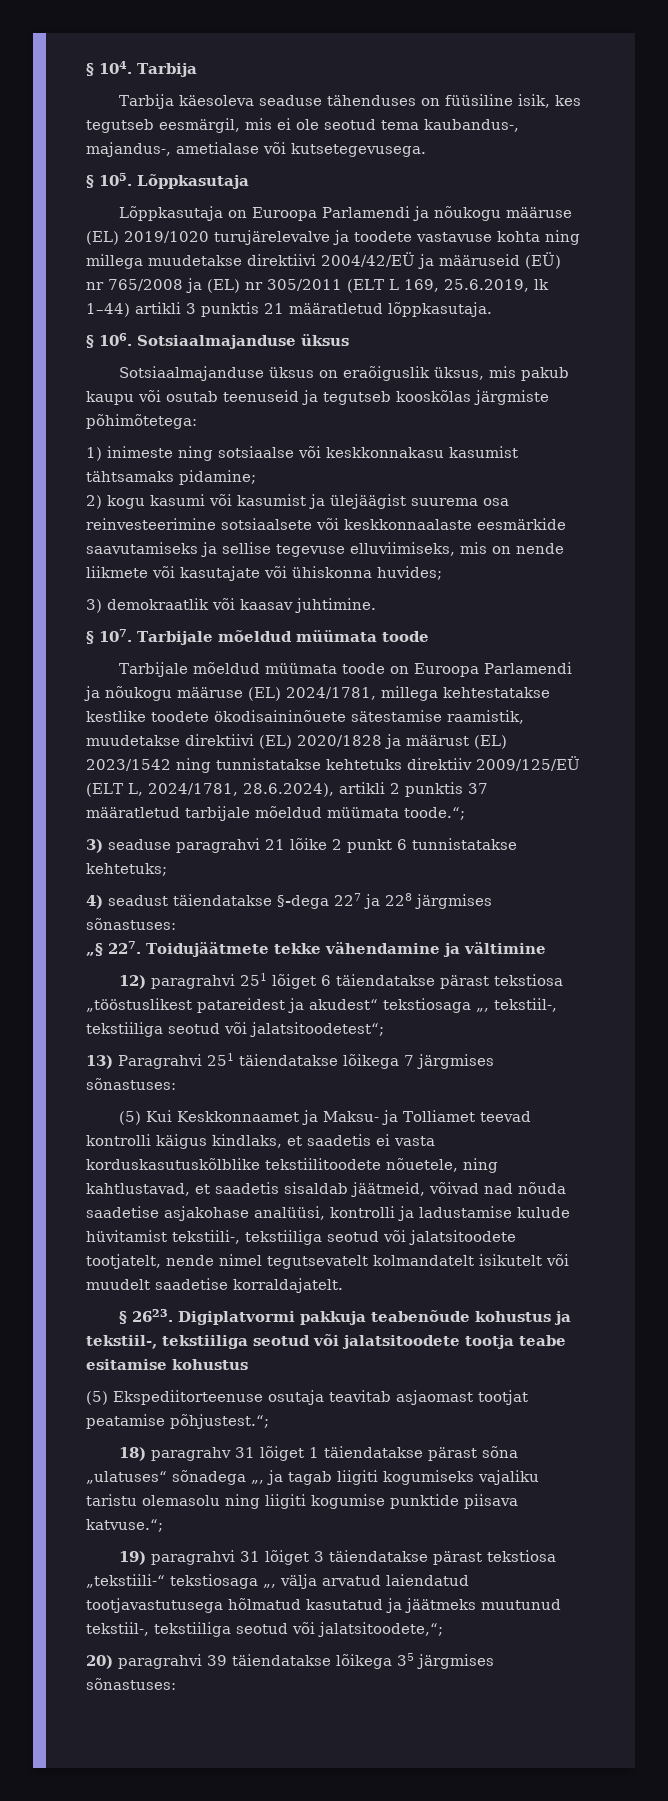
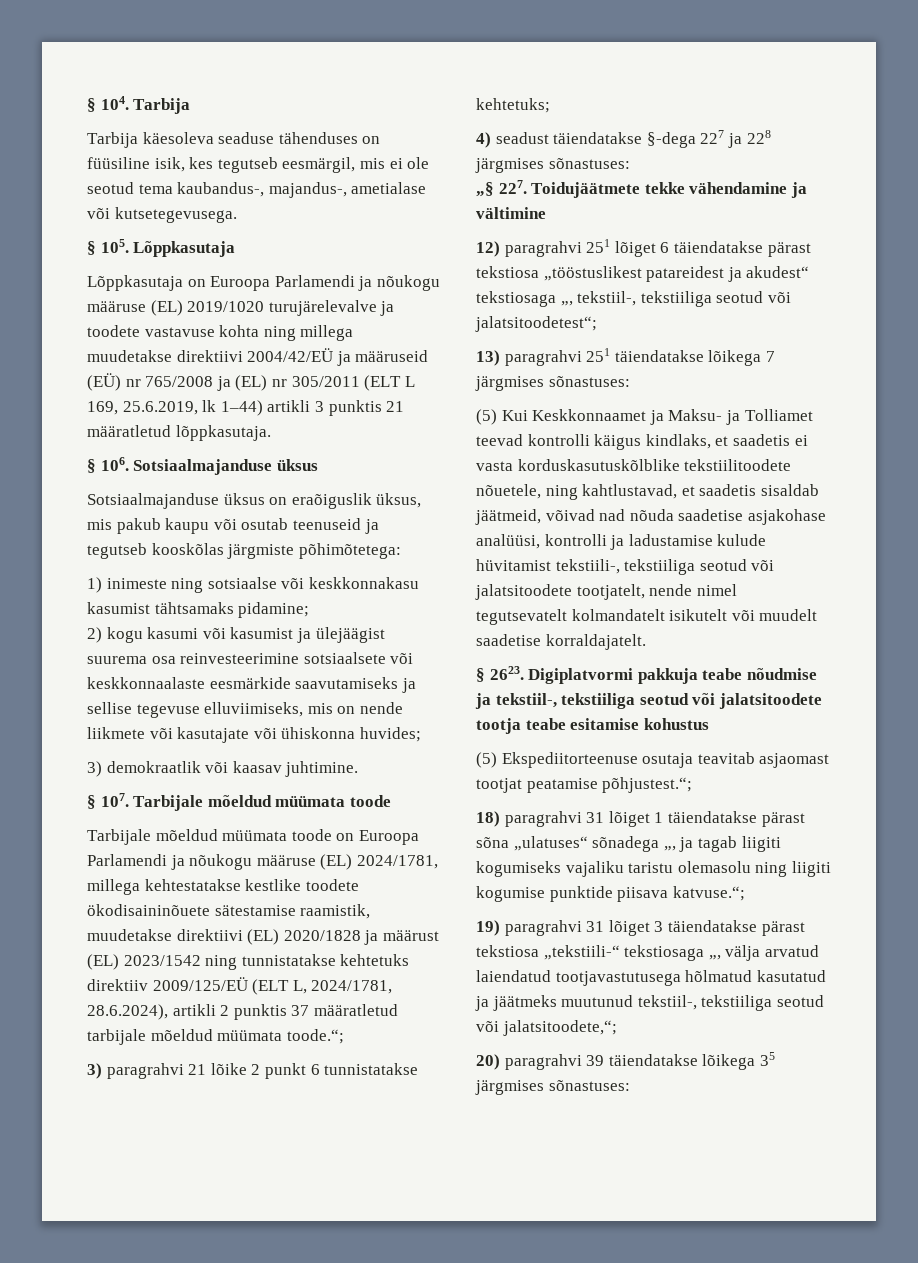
[108,839,171,850] seaduse -> (102, 1071) none
[118,1054,202,1069] Paragrahvi -> [504,350,582,366] paragrahvi
[371,1310,552,1322] teabenõude kohustus -> [702,668,817,680] teabe nõudmise
[151,1447,232,1461] paragrahv -> [504,811,582,827] paragrahvi

